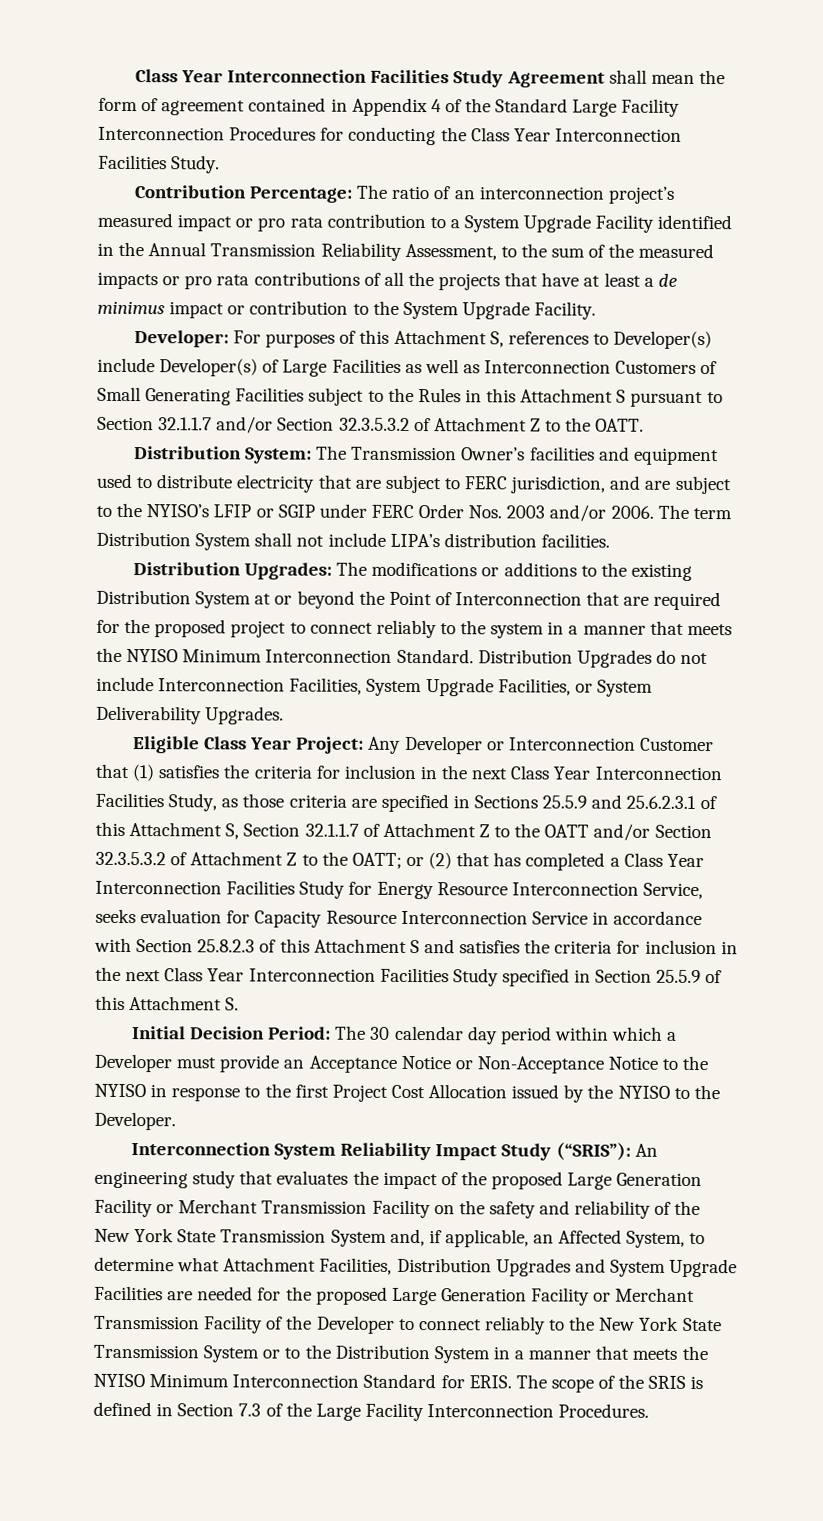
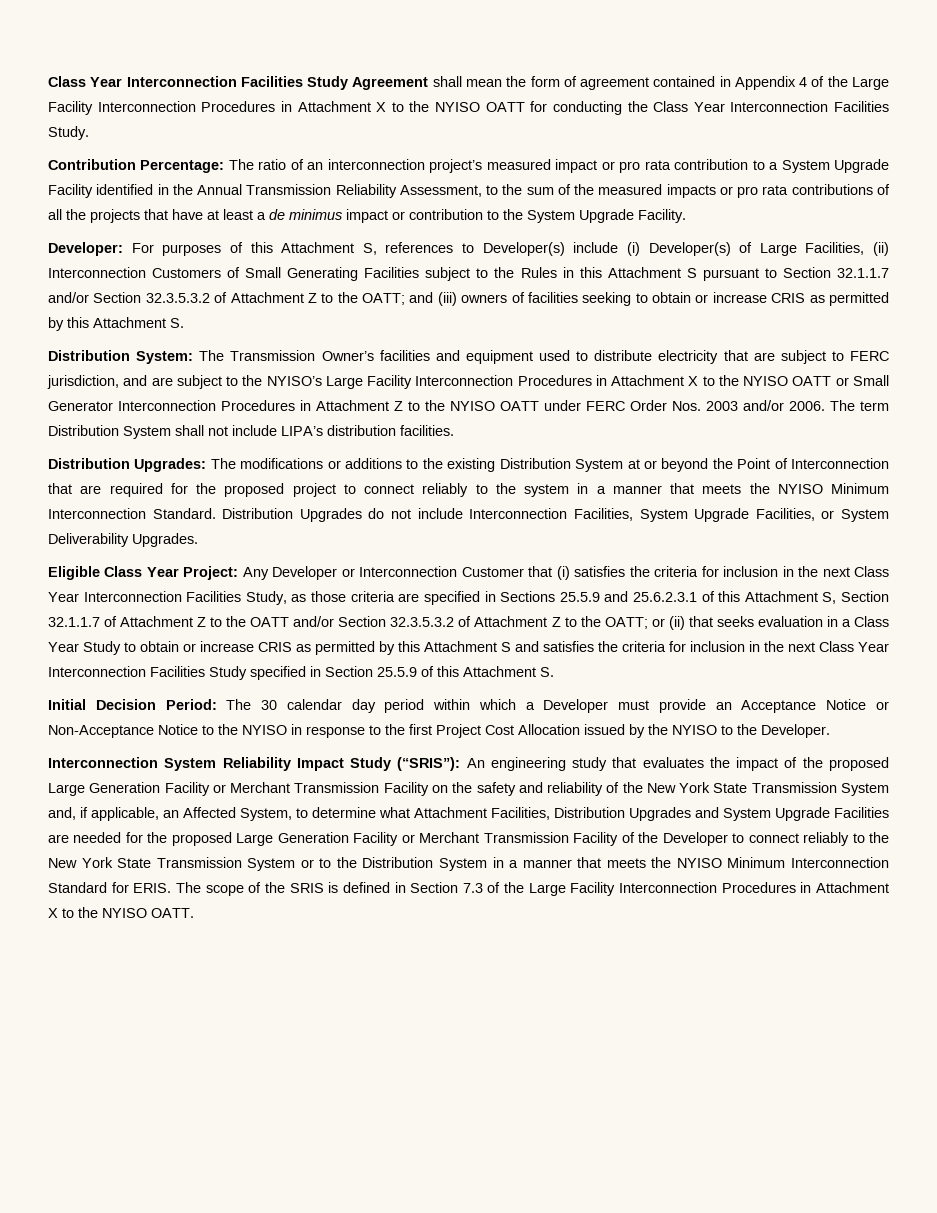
[495,98,681,117] [98,126,317,141] Standard Large Facility Interconnection Procedures -> [852,77,890,90] [48,101,525,115] Large Facility Interconnection Procedures in Attachment X to the NYISO OATT
(155, 365) none -> [626,242,640,256] (i)
[331,358,480,374] Facilities as well as -> [805,242,889,256] Facilities, (ii)
[595,418,645,432] OATT. -> [362,292,890,306] [48,317,184,331] OATT; and (iii) owners of facilities seeking to obtain or increase CRIS as permitted by this Attachment S.
[213,504,315,518] LFIP or SGIP -> [325,375,890,389] [48,400,539,411] Large Facility Interconnection Procedures in Attachment X to the NYISO OATT or Small Generator Interconnection Procedures in Attachment Z to the NYISO OATT
[132,764,155,782] (1) -> [556,566,570,580] (i)
[428,852,704,871] [95,880,703,900] [95,908,703,928] [94,937,277,953] (2) that has completed a Class Year Interconnection Facilities Study for Energy Resource Interconnection Service, seeks evaluation for Capacity Resource Interconnection Service in accordance with Section 25.8.2.3 of -> [668,616,890,630] [48,641,395,655] (ii) that seeks evaluation in a Class Year Study to obtain or increase CRIS as permitted by
[558,1403,650,1418] Procedures. -> [721,882,889,893] [48,907,194,918] Procedures in Attachment X to the NYISO OATT.

